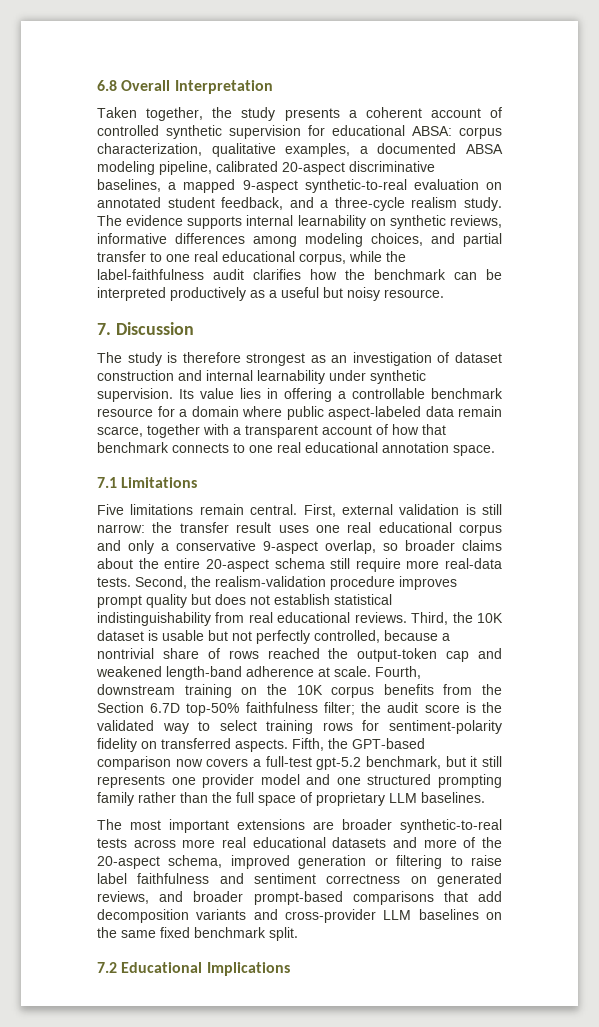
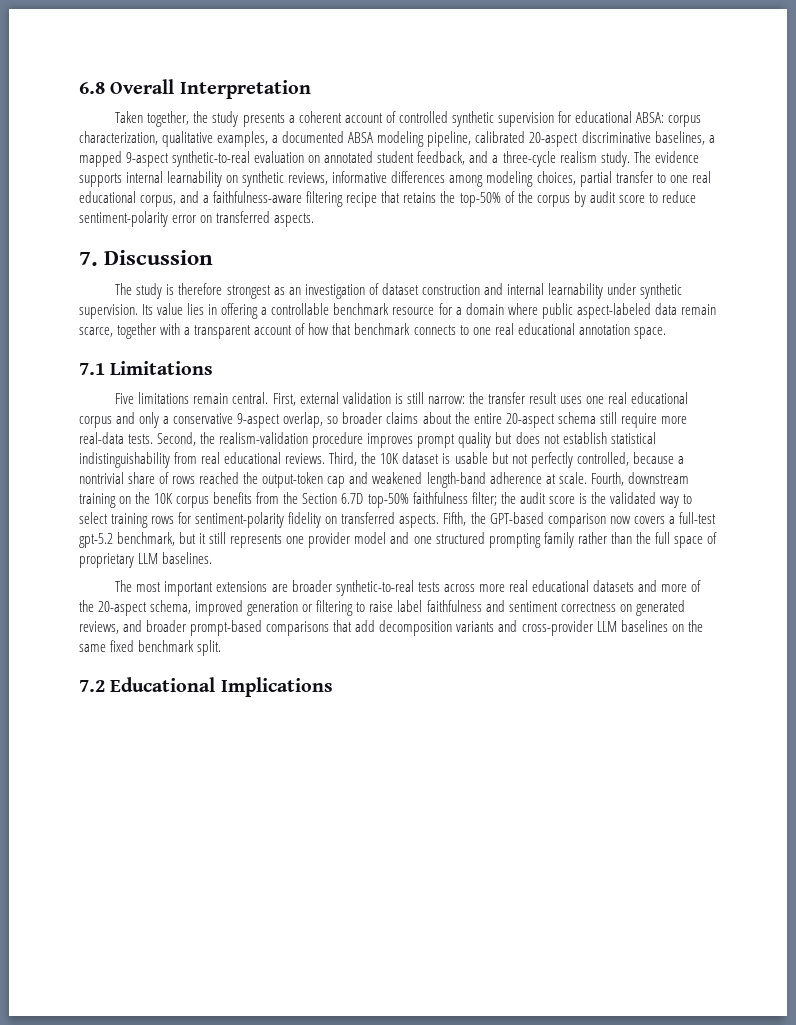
[431,233,455,244] and -> (576, 178) none
[349,251,406,262] [97,269,502,280] [97,287,444,301] while the label-faithfulness audit clarifies how the benchmark can be interpreted productively as a useful but noisy resource. -> [180,191,696,207] [79,211,315,227] and a faithfulness-aware filtering recipe that retains the top-50% of the corpus by audit score to reduce sentiment-polarity error on transferred aspects.

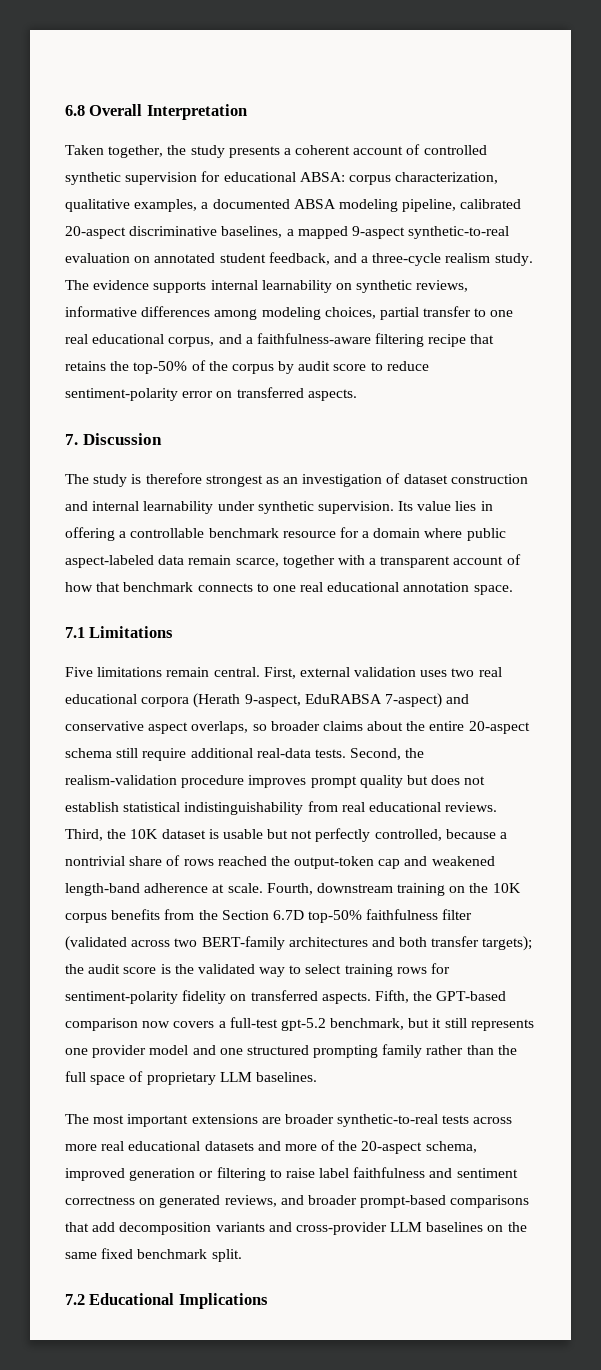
[394,392,689,404] [79,412,324,428] is still narrow: the transfer result uses one real educational corpus and only a conservative 9-aspect overlap, -> [420,667,502,677] [65,693,470,708] [65,721,249,734] uses two real educational corpora (Herath 9-aspect, EduRABSA 7-aspect) and conservative aspect overlaps,
[660,416,687,424] more -> [190,748,253,758] additional
[471,492,497,506] filter; -> [442,909,473,920] [65,936,533,951] filter (validated across two BERT-family architectures and both transfer targets);

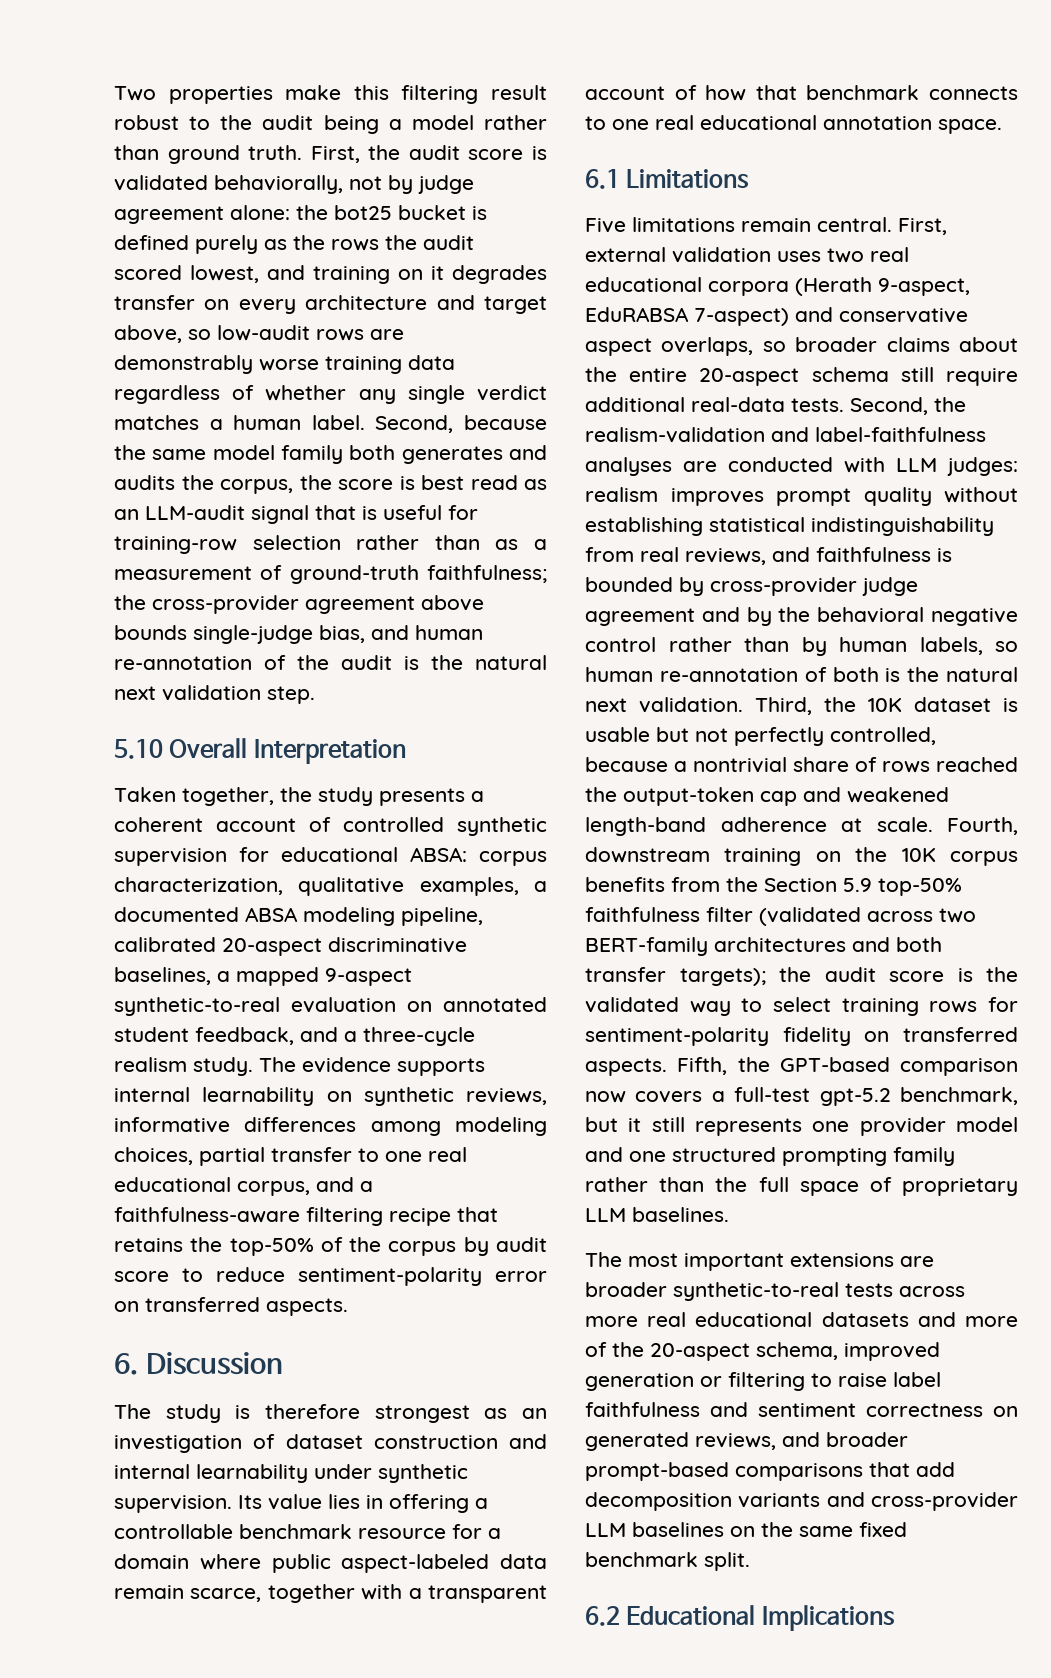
[65,105,85,116] 6.8 -> [114,85,547,104] [114,115,547,134] [114,145,547,164] [114,175,474,194] [114,205,487,224] [114,235,474,254] [114,265,547,284] [114,295,547,314] [114,325,404,343] [114,355,455,374] [114,385,547,404] [114,415,547,433] [114,445,547,464] [114,475,547,494] [114,505,478,524] [114,535,547,554] [114,565,547,584] [114,595,484,614] [114,625,483,644] [114,655,547,670] [114,685,315,704] [114,739,163,759] Two properties make this filtering result robust to the audit being a model rather than ground truth. First, the audit score is validated behaviorally, not by judge agreement alone: the bot25 bucket is defined purely as the rows the audit scored lowest, and training on it degrades transfer on every architecture and target above, so low-audit rows are demonstrably worse training data regardless of whether any single verdict matches a human label. Second, because the same model family both generates and audits the corpus, the score is best read as an LLM-audit signal that is useful for training-row selection rather than as a measurement of ground-truth faithfulness; the cross-provider agreement above bounds single-judge bias, and human re-annotation of the audit is the natural next validation step. // 5.10
[65,434,78,445] 7. -> [114,1353,138,1375] 6.
[65,627,85,638] 7.1 -> [585,169,620,189] 6.1
[181,775,486,788] [65,801,498,815] procedure improves prompt quality but does not establish statistical indistinguishability from real educational reviews. -> [771,427,986,442] [585,457,1018,476] [585,487,1018,506] [585,517,994,536] [585,547,952,565] [585,577,918,596] [585,607,1018,626] [585,637,1018,656] [585,667,1018,682] [585,697,743,713] and label-faithfulness analyses are conducted with LLM judges: realism improves prompt quality without establishing statistical indistinguishability from real reviews, and faithfulness is bounded by cross-provider judge agreement and by the behavioral negative control rather than by human labels, so human re-annotation of both is the natural next validation.
[272,910,304,920] 6.7D -> [843,878,872,892] 5.9
[65,1294,85,1305] 7.2 -> [585,1606,620,1626] 6.2

